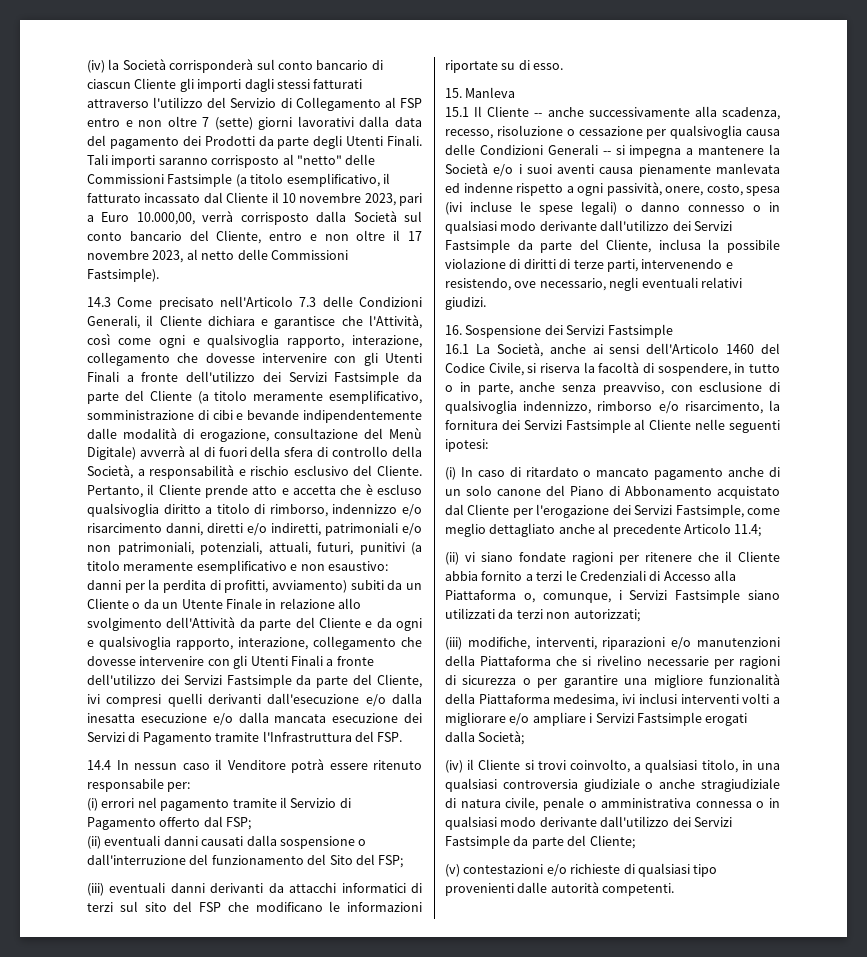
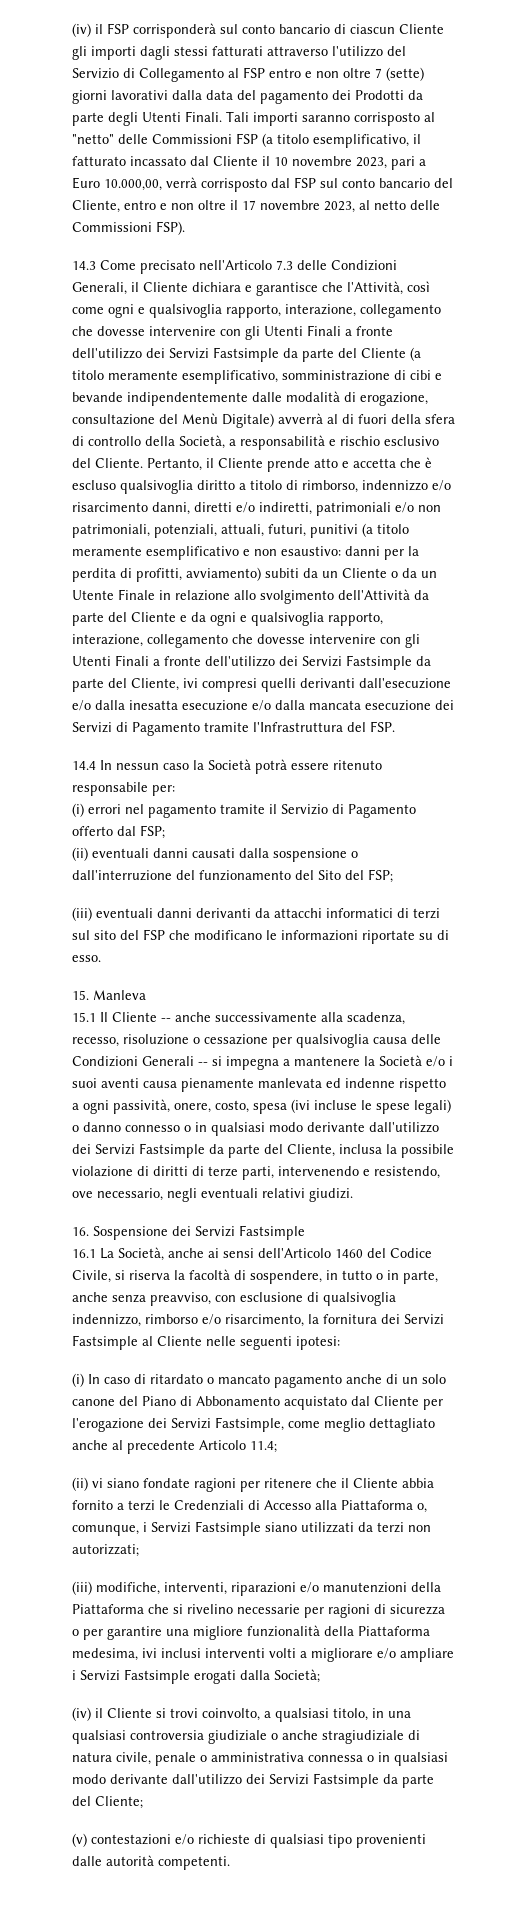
[87,59,166,73] (iv) la Società -> [72,23,129,37] (iv) il FSP
[167,173,233,187] Fastsimple -> [236,133,258,144] FSP
[316,211,397,222] dalla Società -> [271,177,316,188] dal FSP
[87,268,159,282] Fastsimple). -> [156,221,185,235] FSP).
[215,759,286,770] il Venditore -> [193,759,251,770] la Società

